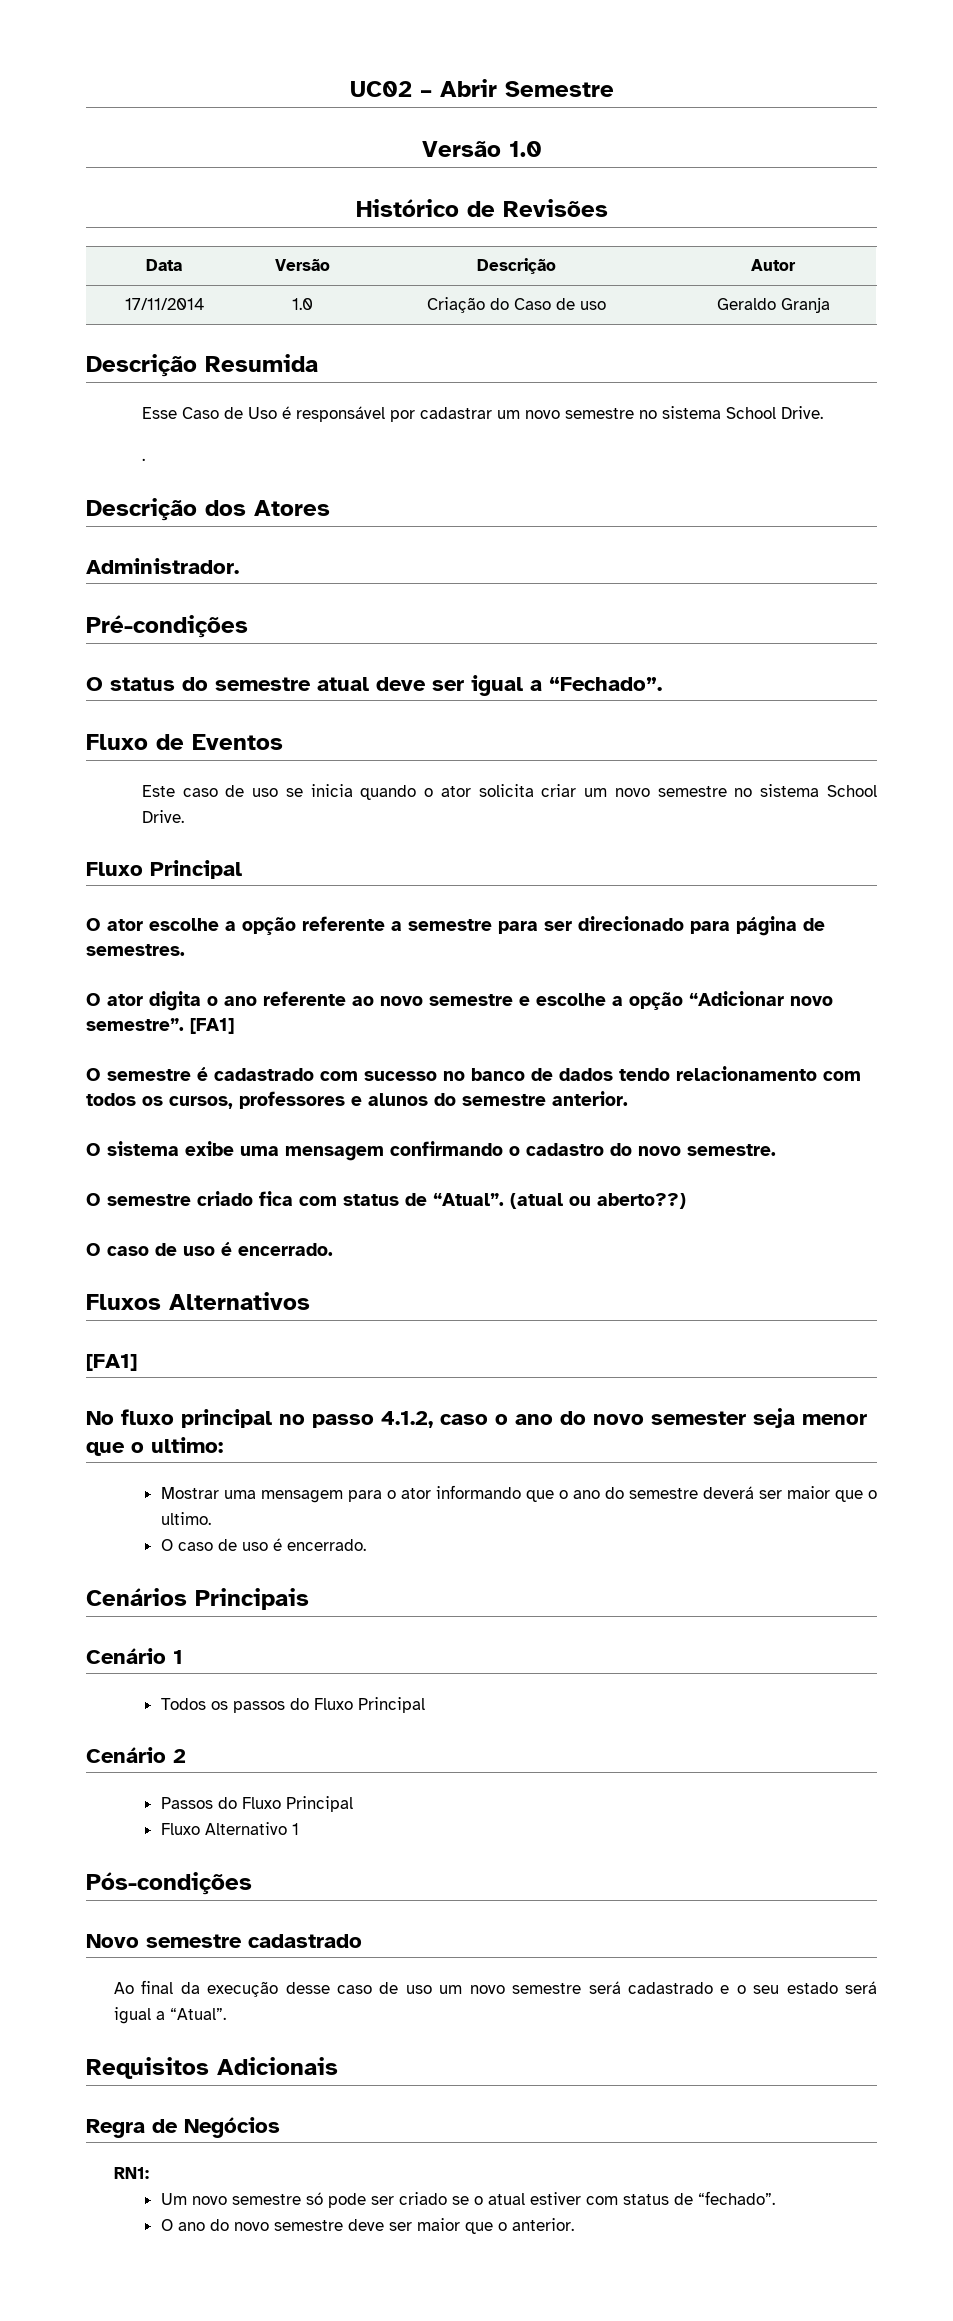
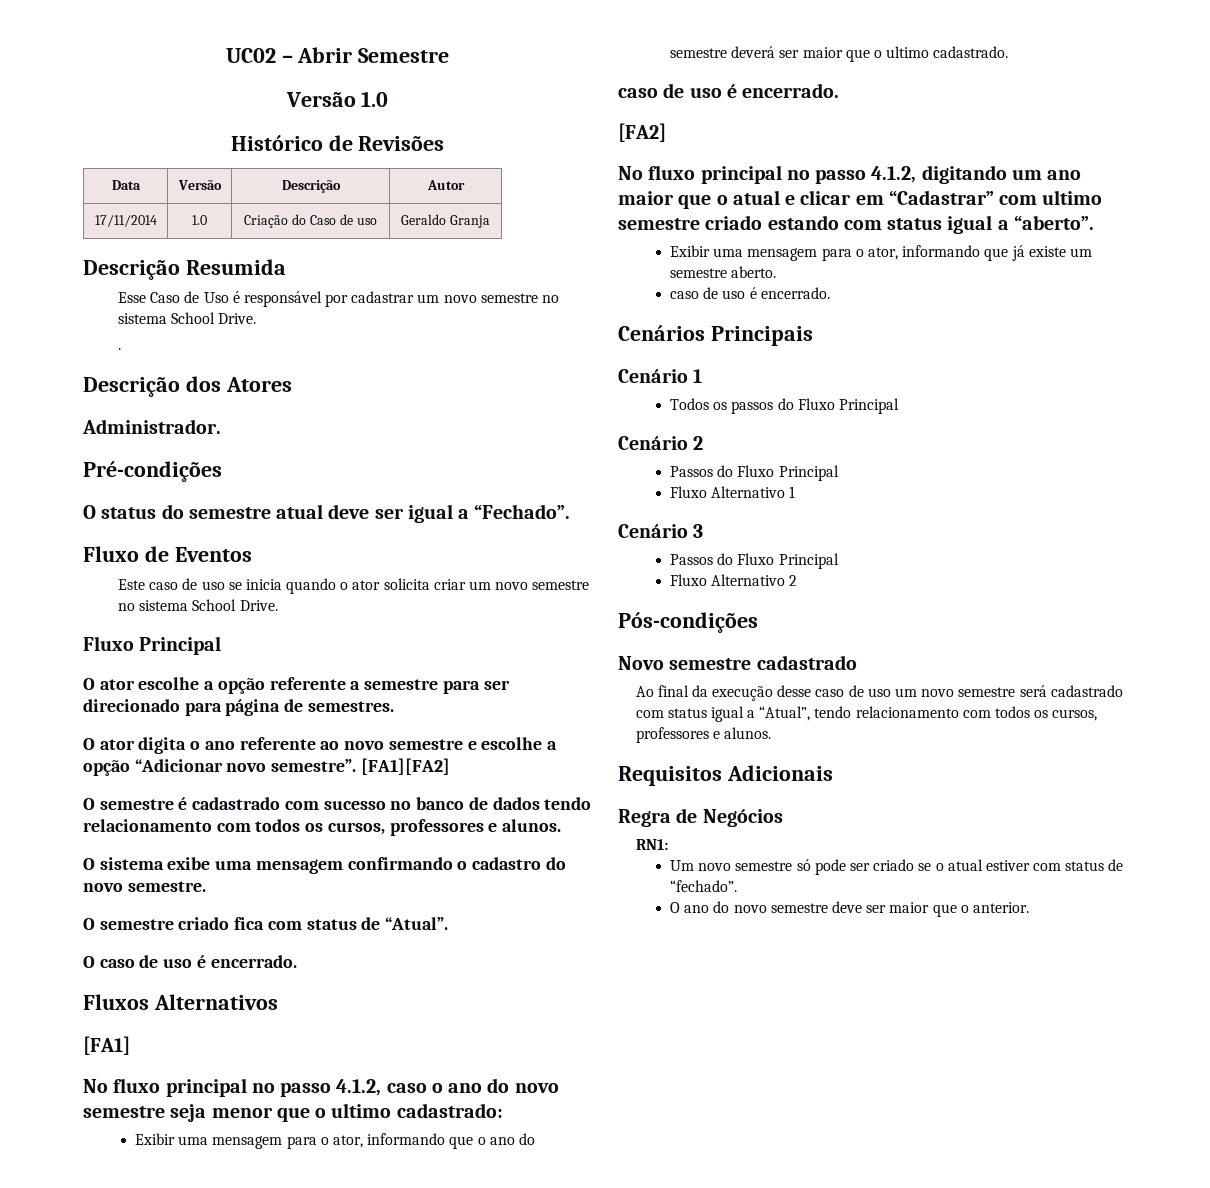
[190,1018,234,1034] [FA1] -> [360,758,450,775] [FA1][FA2]
[368,1091,628,1106] alunos do semestre anterior. -> [502,819,562,832] alunos.
[510,1193,686,1209] (atual ou aberto??) -> (449, 923) none
[651,1411,746,1425] semester -> [83,1106,165,1118] semestre
[151,1437,223,1453] [160,1487,431,1503] ultimo: // Mostrar uma mensagem para o ator -> [331,1103,503,1118] [135,1133,363,1149] ultimo cadastrado: // Exibir uma mensagem para o ator,
[160,1512,211,1525] [160,1539,173,1551] ultimo. // O -> [886,46,1009,58] [618,83,840,98] [618,123,666,142] [618,165,1082,184] [618,190,1103,209] [618,215,1094,234] [670,245,1092,261] [670,266,777,278] ultimo cadastrado. // caso de uso é encerrado. // [FA2] // No fluxo principal no passo 4.1.2, digitando um ano maior que o atual e clicar em “Cadastrar” com ultimo semestre criado estando com status igual a “aberto”. // Exibir uma mensagem para o ator, informando que já existe um semestre aberto. //
(299, 1829) none -> [618,524,704,538] [670,553,839,569] [670,574,798,586] // Cenário 3 // Passos do Fluxo Principal // Fluxo Alternativo 2
[720,1981,877,1994] [113,2007,226,2024] e o seu estado será igual a “Atual”. -> [635,706,1098,722] [635,727,771,743] com status igual a “Atual”, tendo relacionamento com todos os cursos, professores e alunos.

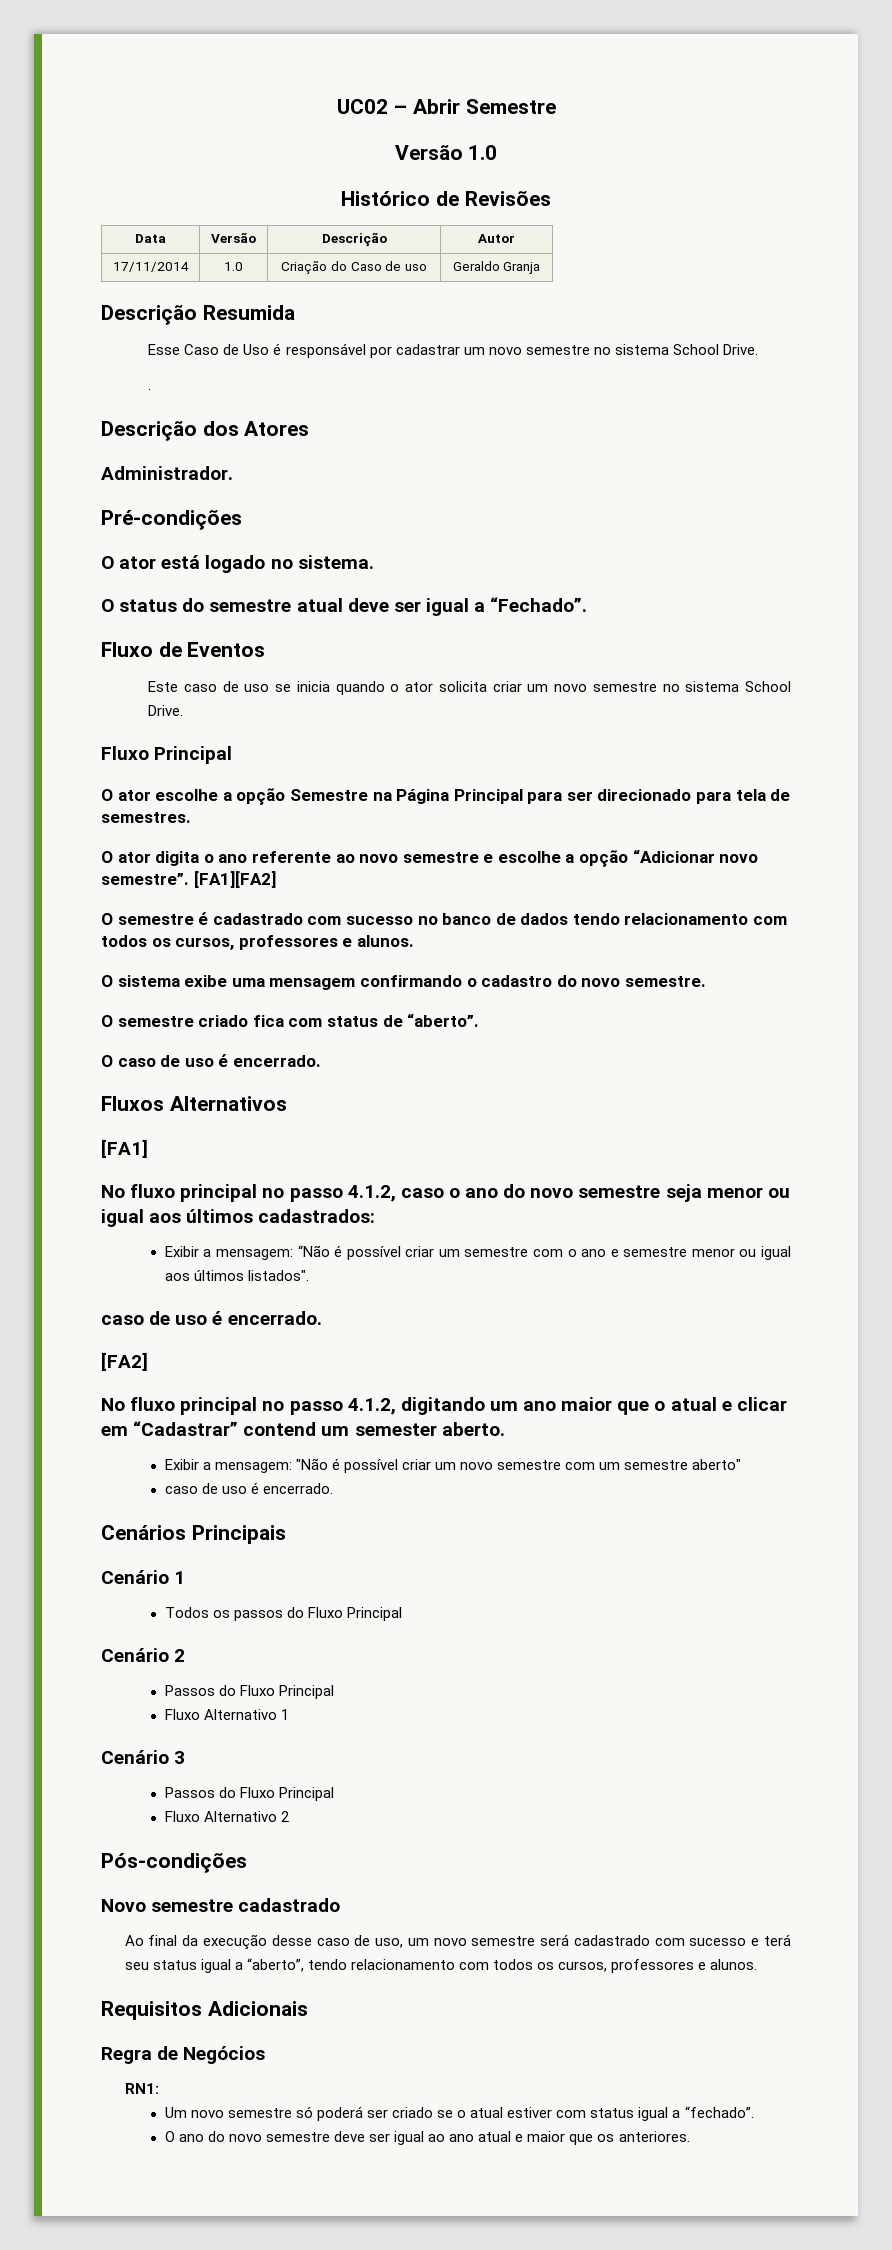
(222, 471) none -> [101,555,374,573] // O ator está logado no sistema.
[269,677,439,690] referente a semestre -> [289,789,523,804] Semestre na Página Principal
[225,699,281,716] página -> [735,789,766,801] tela
[385,917,449,930] “Atual”. -> [407,1013,480,1027] “aberto”.
[276,1103,503,1122] [135,1133,535,1149] [670,46,1009,62] que o ultimo cadastrado: // Exibir uma mensagem para o ator, informando que o ano do semestre deverá ser maior que o ultimo cadastrado. -> [767,1188,790,1198] [101,1209,376,1227] [164,1245,791,1260] [164,1270,309,1281] ou igual aos últimos cadastrados: // Exibir a mensagem: “Não é possível criar um semestre com o ano e semestre menor ou igual aos últimos listados".
[999,190,1103,205] [618,215,1094,234] [670,245,1092,261] [670,266,777,278] com ultimo semestre criado estando com status igual a “aberto”. // Exibir uma mensagem para o ator, informando que já existe um semestre aberto. -> [243,1422,505,1436] [164,1458,742,1473] contend um semester aberto. // Exibir a mensagem: "Não é possível criar um novo semestre com um semestre aberto"
[867,688,891,697] uso -> [375,1938,404,1948] uso,
[667,706,811,722] status igual a “Atual”, -> [689,1934,792,1946] [124,1958,304,1973] sucesso e terá seu status igual a “aberto”,
[814,859,846,875] pode -> [316,2106,363,2121] poderá
[1108,859,1124,871] de -> [638,2107,681,2121] igual a
[889,902,1029,917] maior que o anterior. -> [394,2131,690,2145] igual ao ano atual e maior que os anteriores.

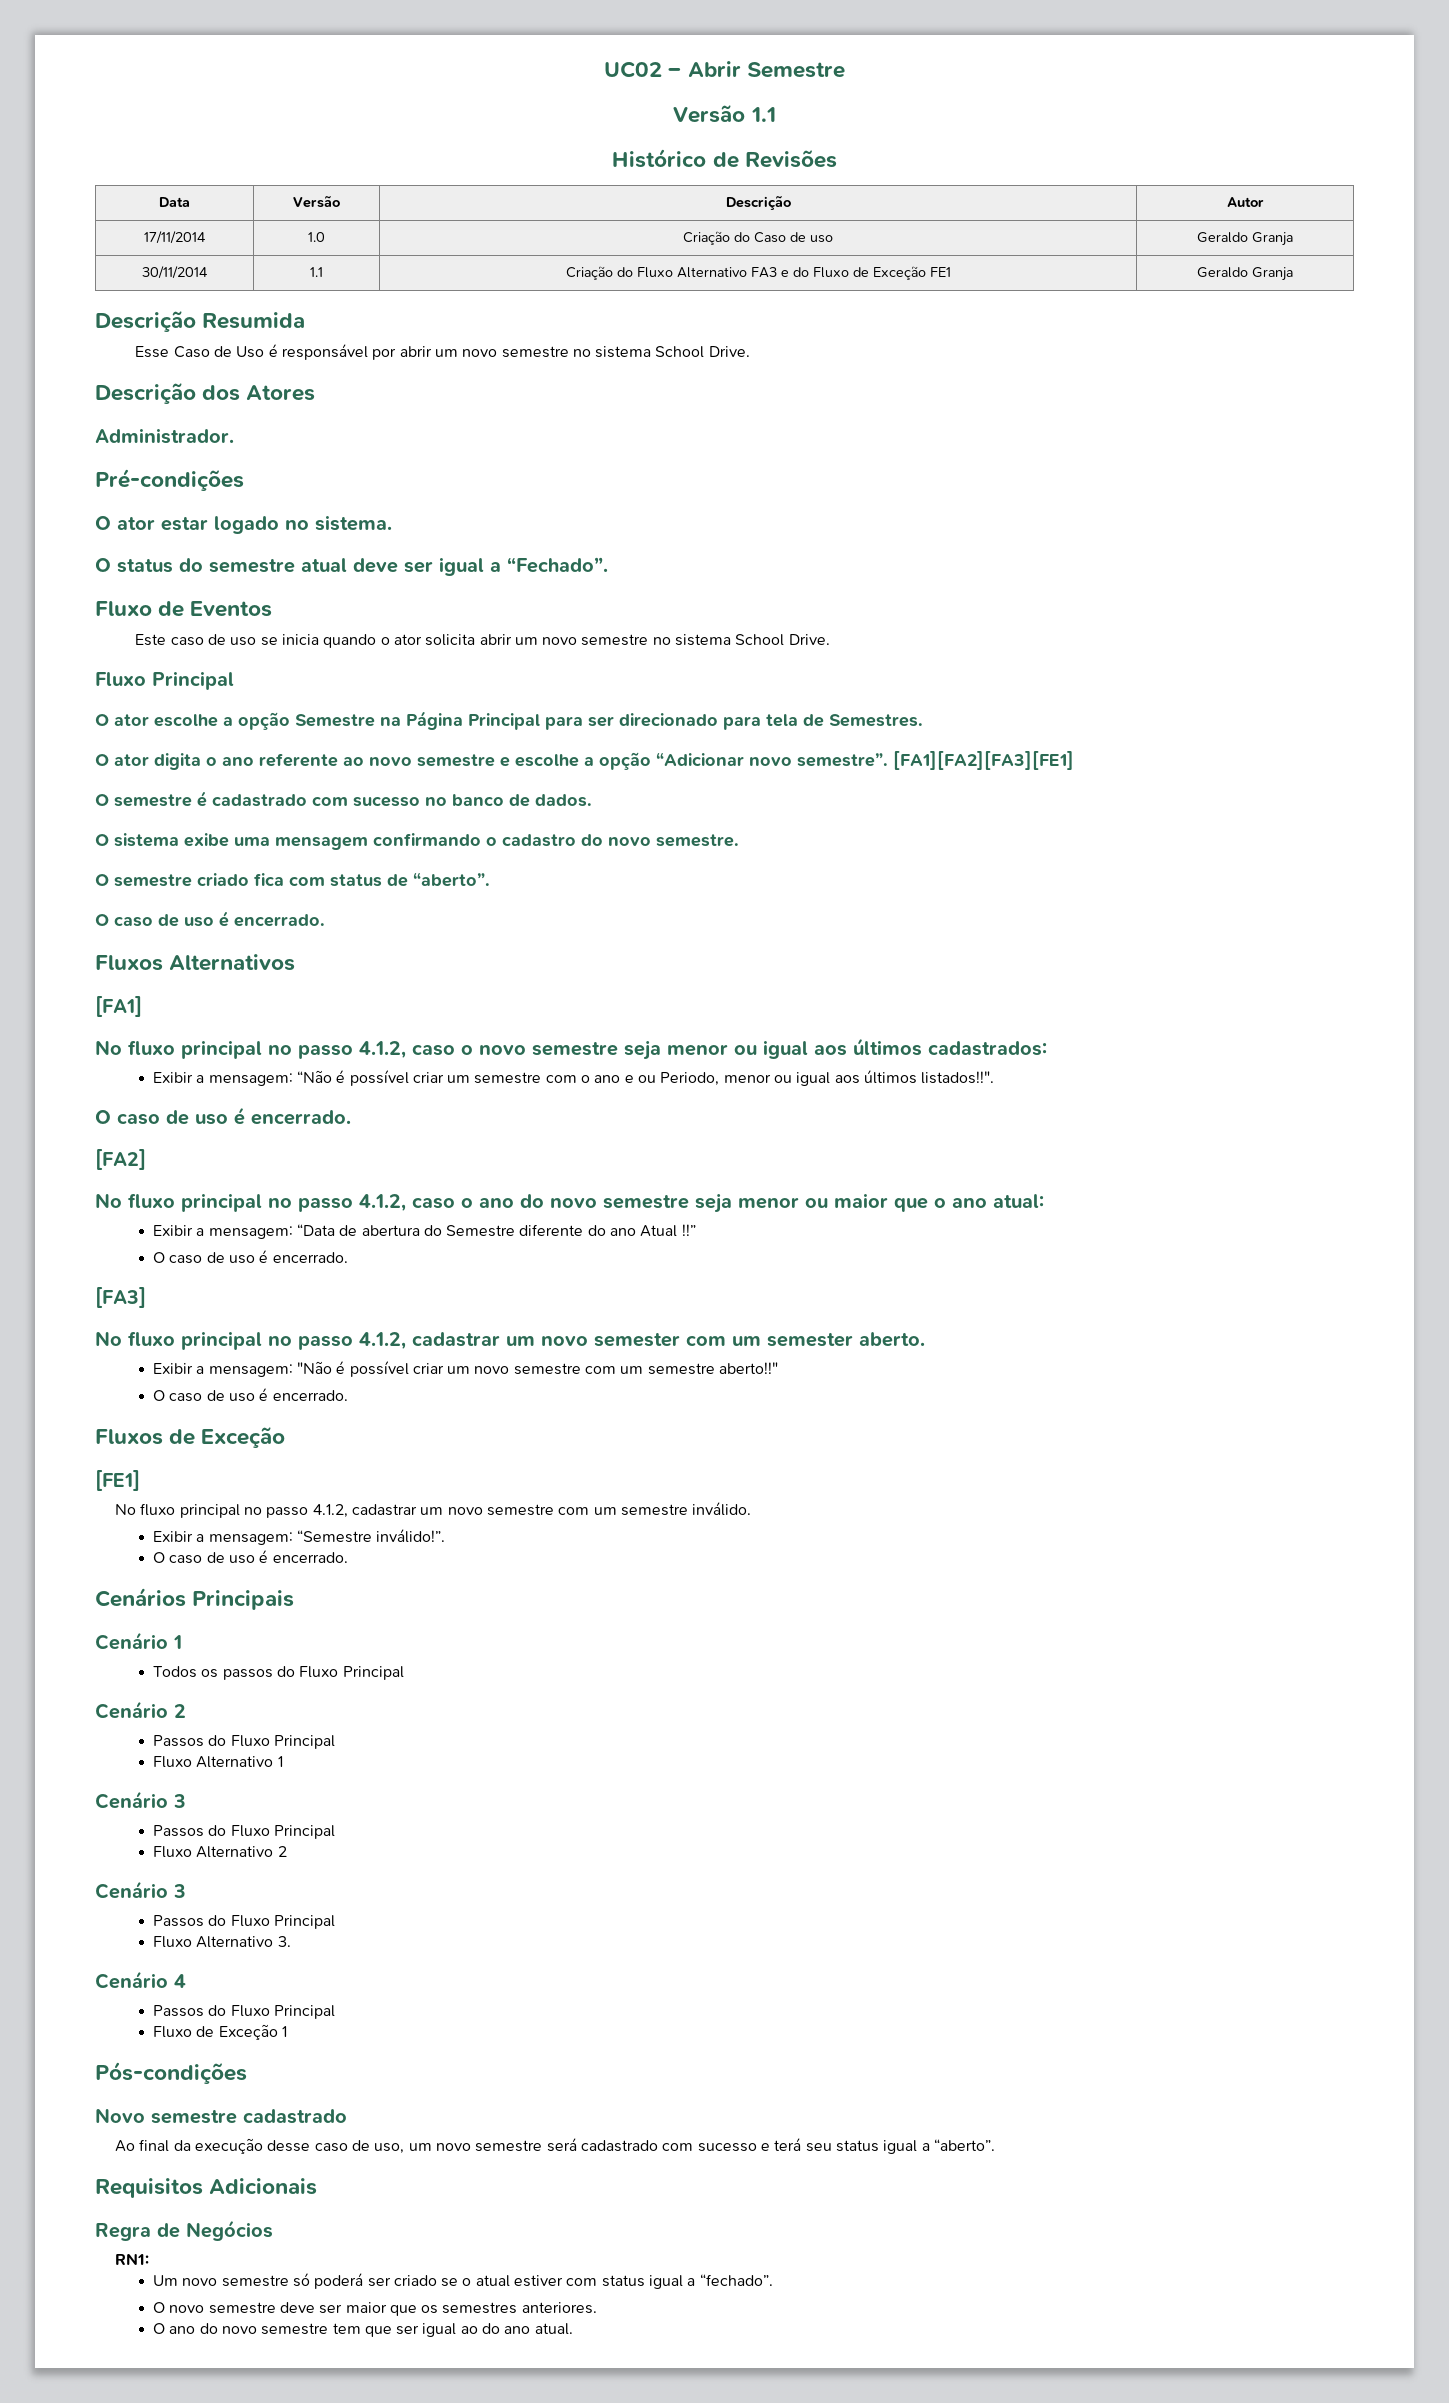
[468,145,498,160] 1.0 -> [750,107,776,122] 1.1
(541, 268) none -> [142,266,208,279] [310,267,323,277] [565,266,951,280] [1197,267,1293,281] // 30/11/2014 | 1.1 | Criação do Fluxo Alternativo FA3 e do Fluxo de Exceção FE1 | Geraldo Granja
[395,344,758,355] [148,388,152,390] cadastrar um novo semestre no sistema School Drive. // . -> [399,346,750,358] abrir um novo semestre no sistema School Drive.
[161,555,201,569] está -> [161,516,208,531] estar
[492,681,522,692] criar -> [479,634,512,645] abrir
[101,812,191,823] semestres. -> [829,714,923,727] Semestres.
[193,871,276,888] [FA1][FA2] -> [893,751,1074,770] [FA1][FA2][FA3][FE1]
[520,913,788,925] [101,935,414,950] dados tendo relacionamento com todos os cursos, professores e alunos. -> [535,794,592,807] dados.
[465,1184,526,1198] ano do -> (473, 1050) none
[623,1246,791,1260] [164,1270,309,1281] semestre menor ou igual aos últimos listados". // -> [638,1070,995,1086] [95,1110,111,1124] ou Periodo, menor ou igual aos últimos listados!!". // O
[400,1397,787,1415] [101,1421,317,1436] digitando um ano maior que o atual e clicar em “Cadastrar” contend -> [412,1193,1044,1213] [152,1224,696,1239] [152,1250,348,1264] [95,1287,146,1308] [95,1331,726,1350] caso o ano do novo semestre seja menor ou maior que o ano atual: // Exibir a mensagem: “Data de abertura do Semestre diferente do ano Atual !!” // O caso de uso é encerrado. // [FA3] // No fluxo principal no passo 4.1.2, cadastrar um novo semester com
[692,1459,742,1470] aberto" // -> [719,1362,779,1374] [152,1388,348,1402] [95,1427,286,1448] [95,1470,140,1491] [115,1502,752,1518] [152,1529,446,1545] [152,1552,165,1563] aberto!!" // O caso de uso é encerrado. // Fluxos de Exceção // [FE1] // No fluxo principal no passo 4.1.2, cadastrar um novo semestre com um semestre inválido. // Exibir a mensagem: “Semestre inválido!”. // O
(289, 1816) none -> [95,1881,186,1899] [152,1915,335,1929] [152,1936,291,1948] [95,1971,186,1989] [152,2005,335,2019] [152,2024,287,2040] // Cenário 3 // Passos do Fluxo Principal // Fluxo Alternativo 3. // Cenário 4 // Passos do Fluxo Principal // Fluxo de Exceção 1
[246,1958,758,1973] “aberto”, tendo relacionamento com todos os cursos, professores e alunos. -> [933,2139,995,2151] “aberto”.
(754, 2112) none -> [152,2302,597,2316] // O novo semestre deve ser maior que os semestres anteriores.
[334,2131,366,2142] deve -> [332,2323,392,2337] tem que
[449,2131,690,2145] ano atual e maior que os anteriores. -> [482,2323,573,2335] do ano atual.

